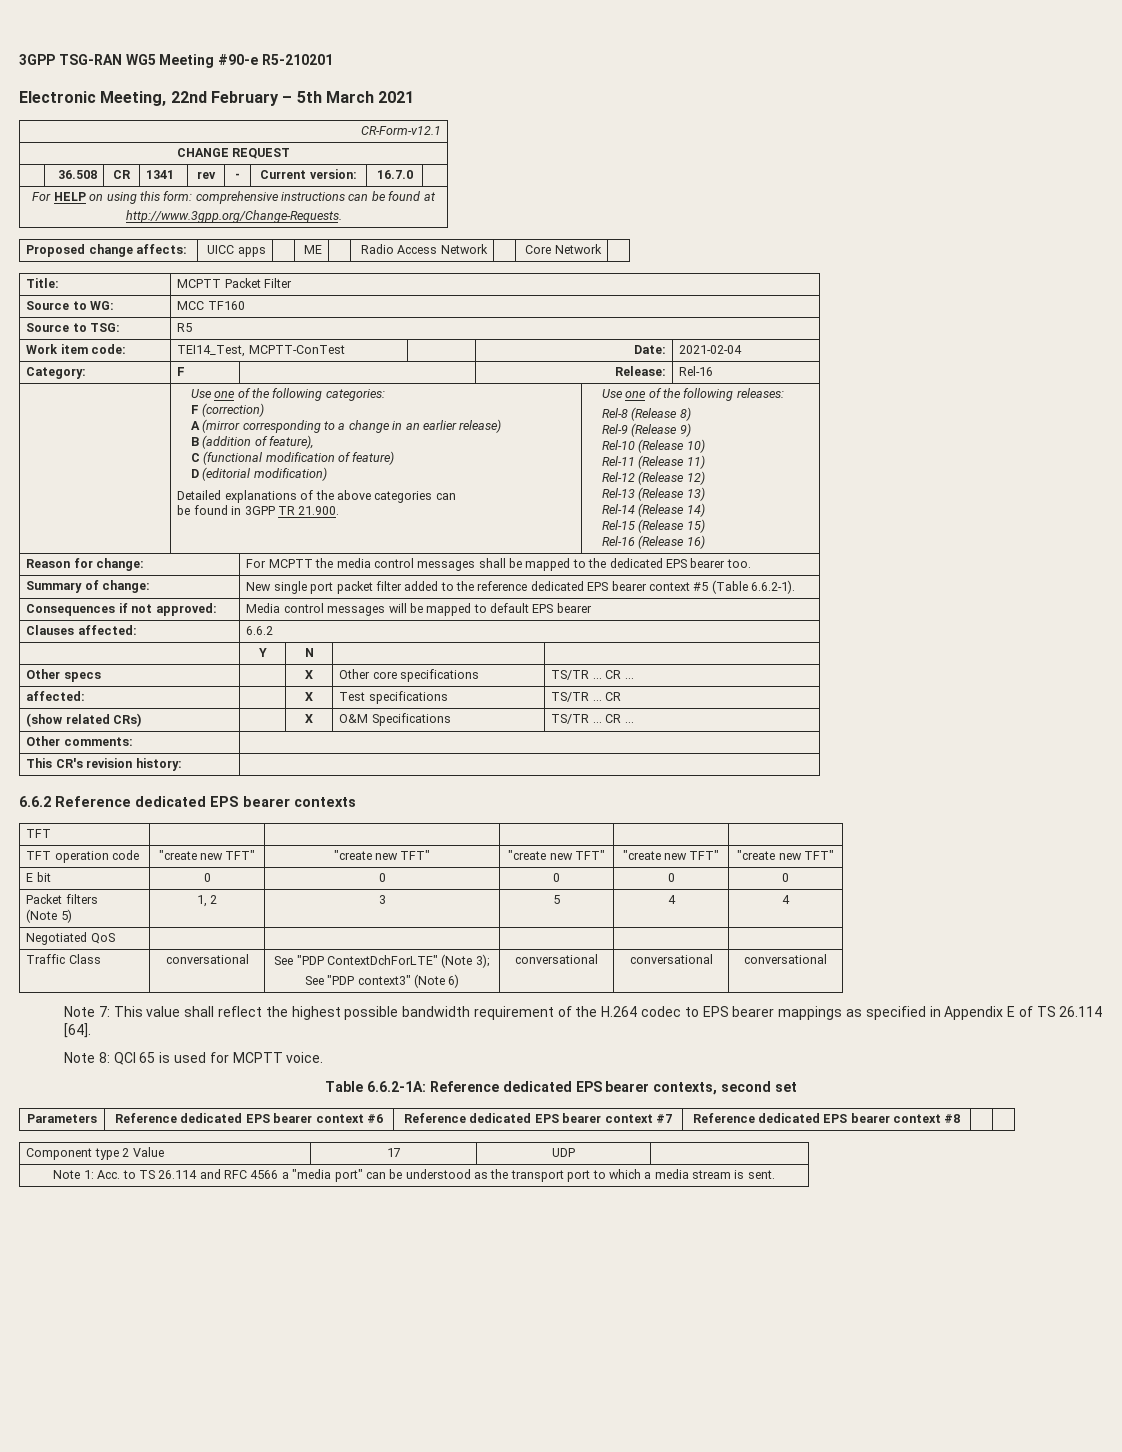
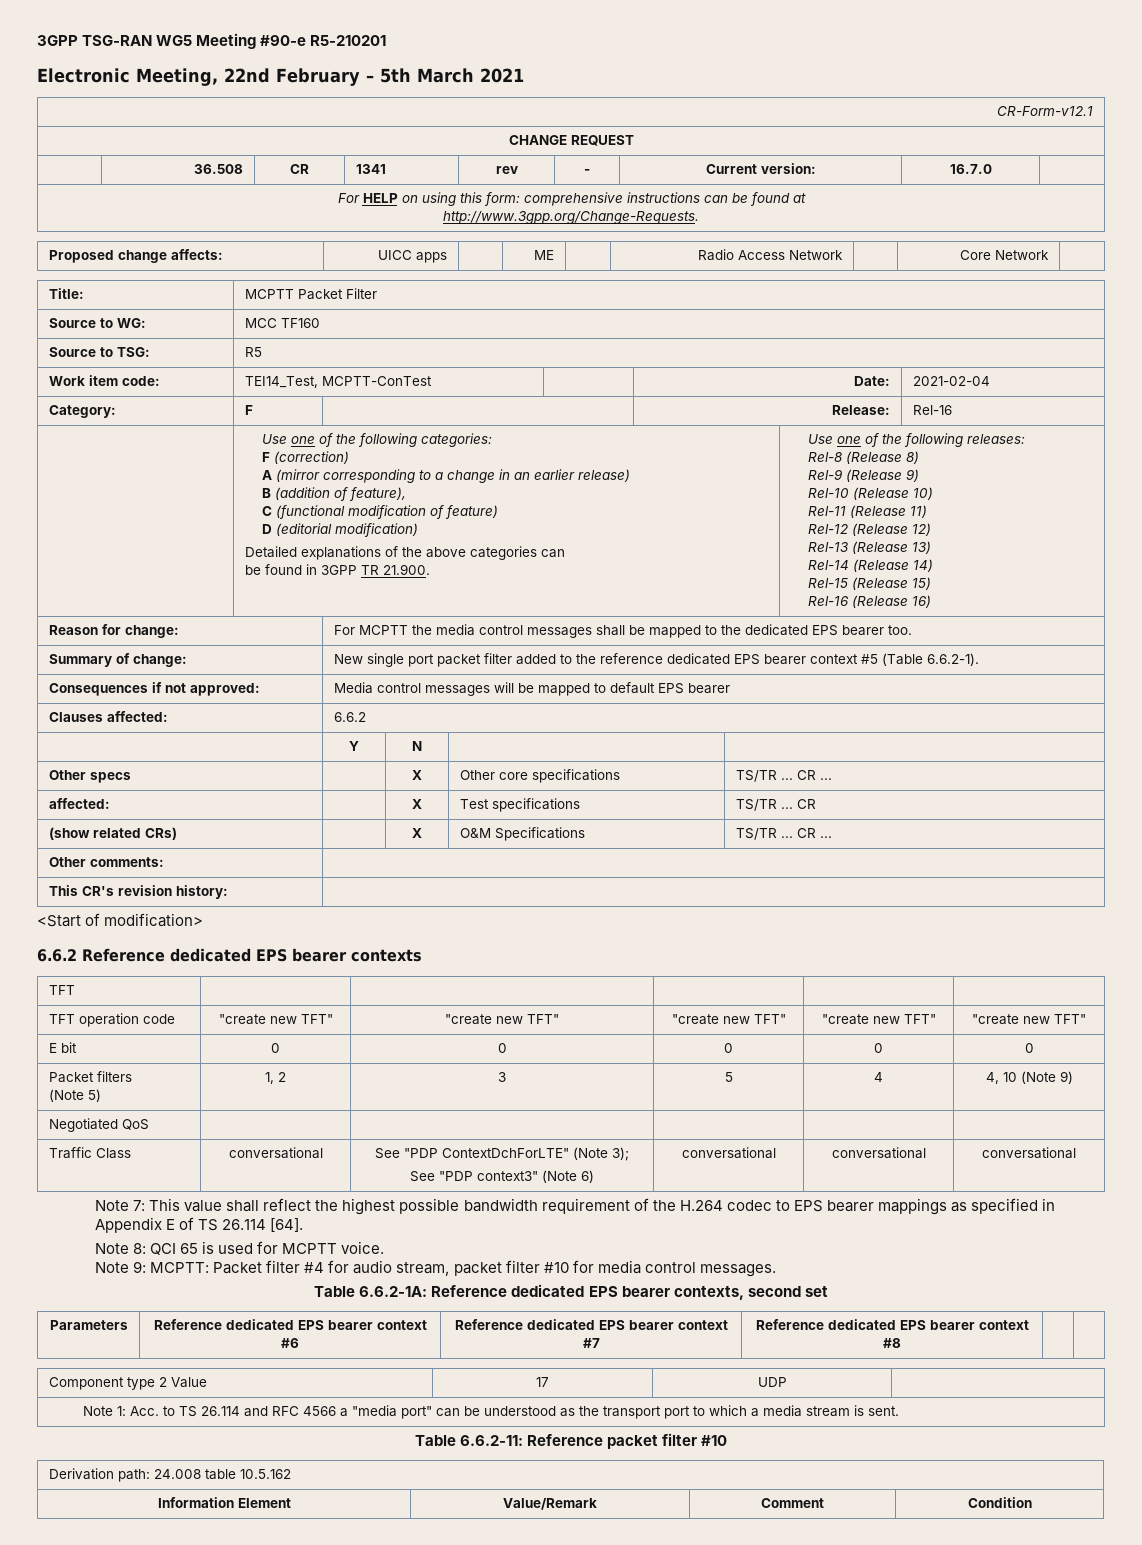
(182, 764) none -> [37,913,204,927] // <Start of modification>
[782,895,790,904] 4 -> [985,1071,1073,1084] 4, 10 (Note 9)
(324, 1057) none -> [95,1260,776,1277] // Note 9: MCPTT: Packet filter #4 for audio stream, packet filter #10 for media control messages.
(775, 1174) none -> [414,1433,728,1449] [48,1468,291,1482] [157,1497,291,1508] [503,1498,597,1510] [761,1498,824,1508] [967,1497,1032,1508] // Table 6.6.2-11: Reference packet filter #10 // Derivation path: 24.008 table 10.5.162 // Information Element | Value/Remark | Comment | Condition

